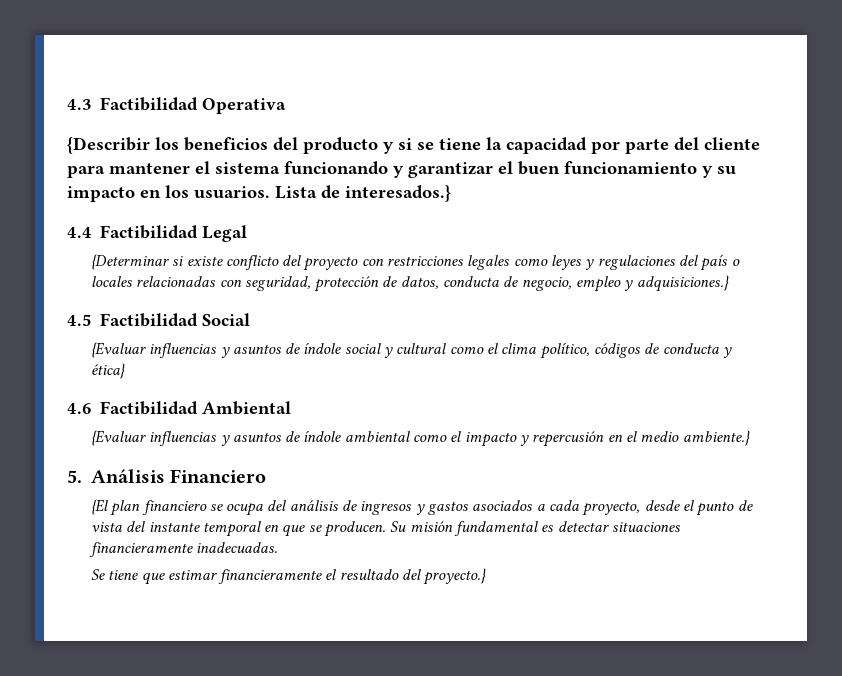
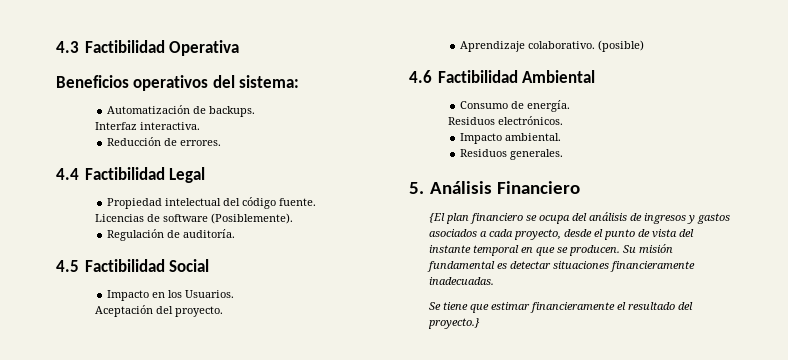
[67,137,760,154] [67,161,736,178] [67,185,451,202] [67,225,247,242] [90,254,740,271] [90,275,729,292] [67,313,250,327] [90,342,733,359] [90,363,125,379] [67,401,291,415] [90,430,750,447] {Describir los beneficios del producto y si se tiene la capacidad por parte del cliente para mantener el sistema funcionando y garantizar el buen funcionamiento y su impacto en los usuarios. Lista de interesados.} // 4.4 Factibilidad Legal // {Determinar si existe conflicto del proyecto con restricciones legales como leyes y regulaciones del país o locales relacionadas con seguridad, protección de datos, conducta de negocio, empleo y adquisiciones.} // 4.5 Factibilidad Social // {Evaluar influencias y asuntos de índole social y cultural como el clima político, códigos de conducta y ética} // 4.6 Factibilidad Ambiental // {Evaluar influencias y asuntos de índole ambiental como el impacto y repercusión en el medio ambiente.} -> [56,75,300,91] [107,105,256,117] [95,122,201,130] [107,137,222,146] [56,167,205,183] [107,197,317,209] [95,213,294,224] [107,229,236,241] [56,259,209,272] [107,290,235,301] [95,305,224,317] [460,40,645,52] [409,70,595,83] [460,100,571,112] [448,116,564,125] [460,133,562,144] [460,149,564,160] Beneficios operativos del sistema: // Automatización de backups. // Interfaz interactiva. // Reducción de errores. // 4.4 Factibilidad Legal // Propiedad intelectual del código fuente. // Licencias de software (Posiblemente). // Regulación de auditoría. // 4.5 Factibilidad Social // Impacto en los Usuarios. // Aceptación del proyecto. // Aprendizaje colaborativo. (posible) // 4.6 Factibilidad Ambiental // Consumo de energía. // Residuos electrónicos. // Impacto ambiental. // Residuos generales.

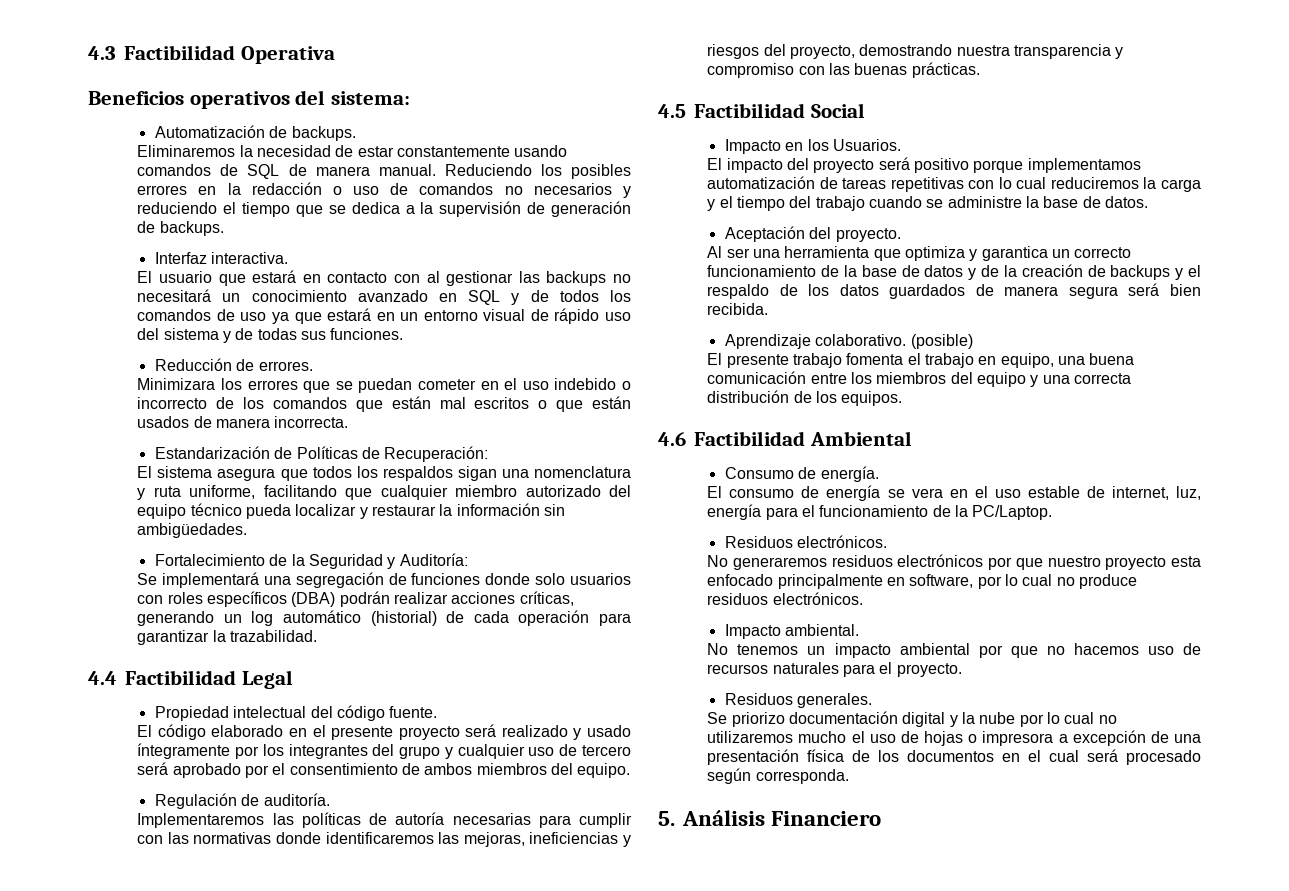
[95,122,201,130] [107,137,222,146] Interfaz interactiva. // Reducción de errores. -> [137,145,568,157] [137,164,631,179] [137,182,632,198] [137,201,631,217] [137,221,224,236] [154,252,289,264] [137,270,631,286] [137,289,631,305] [137,308,631,324] [137,328,404,343] [154,358,313,371] [137,378,631,393] [137,396,631,412] [137,416,349,428] [154,446,489,462] [137,466,632,481] [137,485,631,500] [137,503,565,519] [137,523,248,538] [154,553,468,569] [137,572,631,588] [137,591,574,607] [137,610,631,626] [137,630,317,645] Eliminaremos la necesidad de estar constantemente usando comandos de SQL de manera manual. Reduciendo los posibles errores en la redacción o uso de comandos no necesarios y reduciendo el tiempo que se dedica a la supervisión de generación de backups. // Interfaz interactiva. // El usuario que estará en contacto con al gestionar las backups no necesitará un conocimiento avanzado en SQL y de todos los comandos de uso ya que estará en un entorno visual de rápido uso del sistema y de todas sus funciones. // Reducción de errores. // Minimizara los errores que se puedan cometer en el uso indebido o incorrecto de los comandos que están mal escritos o que están usados de manera incorrecta. // Estandarización de Políticas de Recuperación: // El sistema asegura que todos los respaldos sigan una nomenclatura y ruta uniforme, facilitando que cualquier miembro autorizado del equipo técnico pueda localizar y restaurar la información sin ambigüedades. // Fortalecimiento de la Seguridad y Auditoría: // Se implementará una segregación de funciones donde solo usuarios con roles específicos (DBA) podrán realizar acciones críticas, generando un log automático (historial) de cada operación para garantizar la trazabilidad.
[95,213,294,224] [107,229,236,241] Licencias de software (Posiblemente). // Regulación de auditoría. -> [137,724,631,740] [137,743,632,759] [137,762,631,778] [154,793,330,809] [137,812,633,828] [137,832,632,847] [707,44,1124,59] [707,62,980,78] El código elaborado en el presente proyecto será realizado y usado íntegramente por los integrantes del grupo y cualquier uso de tercero será aprobado por el consentimiento de ambos miembros del equipo. // Regulación de auditoría. // Implementaremos las políticas de autoría necesarias para cumplir con las normativas donde identificaremos las mejoras, ineficiencias y riesgos del proyecto, demostrando nuestra transparencia y compromiso con las buenas prácticas.
[95,305,224,317] [460,40,645,52] Aceptación del proyecto. // Aprendizaje colaborativo. (posible) -> [707,157,1141,173] [707,176,1201,192] [707,196,1148,211] [724,226,901,242] [707,246,1132,261] [707,264,1201,280] [707,283,1201,299] [707,303,769,315] [724,334,973,349] [707,353,1135,368] [707,371,1131,387] [707,390,903,406] El impacto del proyecto será positivo porque implementamos automatización de tareas repetitivas con lo cual reduciremos la carga y el tiempo del trabajo cuando se administre la base de datos. // Aceptación del proyecto. // Al ser una herramienta que optimiza y garantica un correcto funcionamiento de la base de datos y de la creación de backups y el respaldo de los datos guardados de manera segura será bien recibida. // Aprendizaje colaborativo. (posible) // El presente trabajo fomenta el trabajo en equipo, una buena comunicación entre los miembros del equipo y una correcta distribución de los equipos.
[448,116,564,125] [460,133,562,144] [460,149,564,160] [409,181,580,194] [428,212,730,224] [428,229,694,240] [428,244,673,256] [426,261,695,272] [428,277,494,285] [428,302,693,313] [427,318,480,329] Residuos electrónicos. // Impacto ambiental. // Residuos generales. // 5. Análisis Financiero // {El plan financiero se ocupa del análisis de ingresos y gastos asociados a cada proyecto, desde el punto de vista del instante temporal en que se producen. Su misión fundamental es detectar situaciones financieramente inadecuadas. // Se tiene que estimar financieramente el resultado del proyecto.} -> [707,485,1201,501] [707,504,1053,520] [724,535,888,548] [707,554,1201,570] [707,574,1137,589] [707,592,863,605] [724,624,860,639] [707,643,1201,658] [707,662,962,677] [724,693,873,708] [707,711,1117,727] [707,730,1201,746] [707,749,1201,765] [707,768,849,784] [658,810,882,826] El consumo de energía se vera en el uso estable de internet, luz, energía para el funcionamiento de la PC/Laptop. // Residuos electrónicos. // No generaremos residuos electrónicos por que nuestro proyecto esta enfocado principalmente en software, por lo cual no produce residuos electrónicos. // Impacto ambiental. // No tenemos un impacto ambiental por que no hacemos uso de recursos naturales para el proyecto. // Residuos generales. // Se priorizo documentación digital y la nube por lo cual no utilizaremos mucho el uso de hojas o impresora a excepción de una presentación física de los documentos en el cual será procesado según corresponda. // 5. Análisis Financiero

